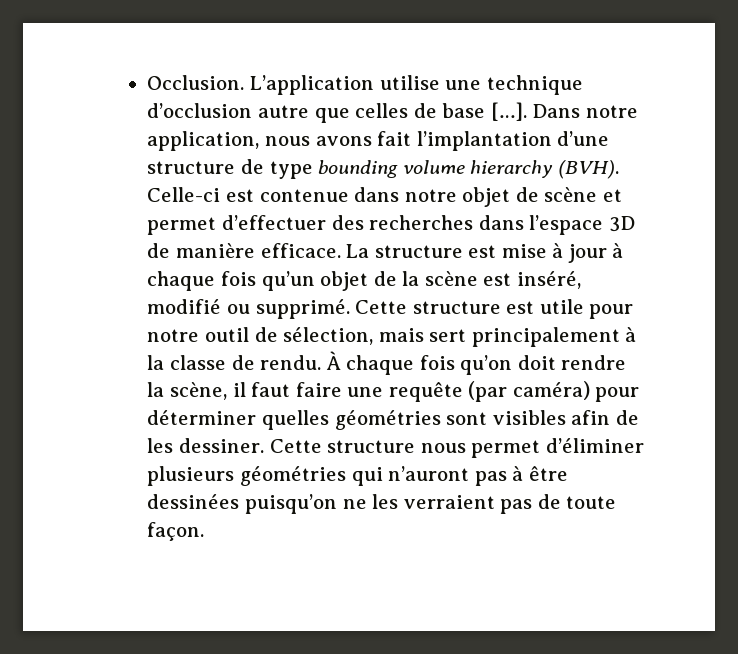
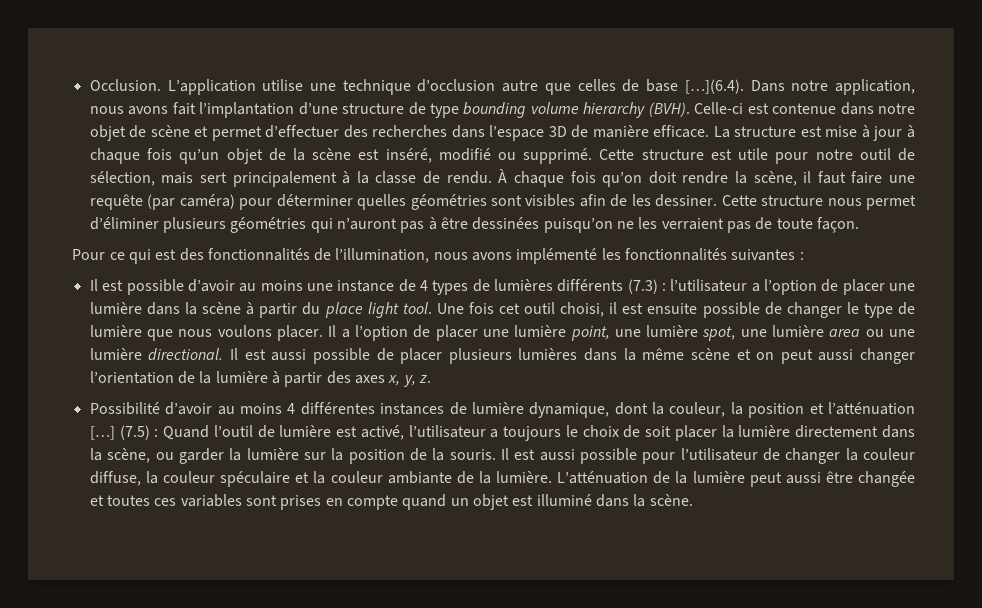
[490,102,527,121] […]. -> [684,79,744,94] […](6.4).
(205, 531) none -> [72,248,804,264] [89,279,915,295] [89,302,915,318] [89,325,915,341] [89,348,915,364] [89,371,432,387] [89,402,916,418] [89,425,915,441] [89,448,915,464] [89,471,915,487] [89,494,693,510] // Pour ce qui est des fonctionnalités de l’illumination, nous avons implémenté les fonctionnalités suivantes : // Il est possible d’avoir au moins une instance de 4 types de lumières différents (7.3) : l’utilisateur a l’option de placer une lumière dans la scène à partir du place light tool. Une fois cet outil choisi, il est ensuite possible de changer le type de lumière que nous voulons placer. Il a l’option de placer une lumière point, une lumière spot, une lumière area ou une lumière directional. Il est aussi possible de placer plusieurs lumières dans la même scène et on peut aussi changer l’orientation de la lumière à partir des axes x, y, z. // Possibilité d’avoir au moins 4 différentes instances de lumière dynamique, dont la couleur, la position et l’atténuation […] (7.5) : Quand l’outil de lumière est activé, l’utilisateur a toujours le choix de soit placer la lumière directement dans la scène, ou garder la lumière sur la position de la souris. Il est aussi possible pour l’utilisateur de changer la couleur diffuse, la couleur spéculaire et la couleur ambiante de la lumière. L’atténuation de la lumière peut aussi être changée et toutes ces variables sont prises en compte quand un objet est illuminé dans la scène.

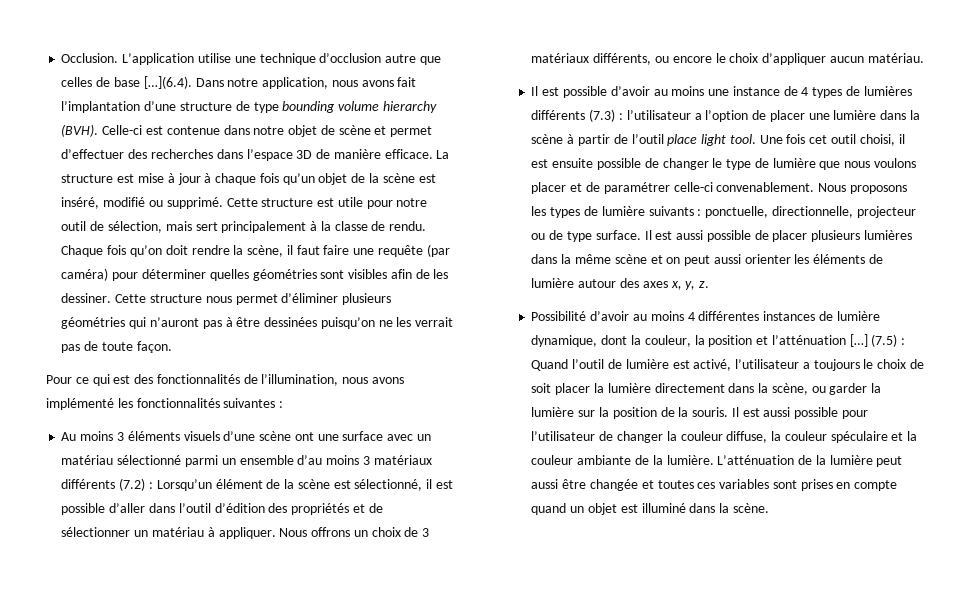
[498,169,564,187] À chaque -> [61,245,104,257] Chaque
[661,218,724,230] verraient -> [415,317,454,327] verrait
(804, 256) none -> [61,431,431,441] [61,455,432,467] [61,478,453,491] [61,503,383,515] [61,527,430,539] [531,53,924,65] // Au moins 3 éléments visuels d’une scène ont une surface avec un matériau sélectionné parmi un ensemble d’au moins 3 matériaux différents (7.2) : Lorsqu’un élément de la scène est sélectionné, il est possible d’aller dans l’outil d’édition des propriétés et de sélectionner un matériau à appliquer. Nous offrons un choix de 3 matériaux différents, ou encore le choix d’appliquer aucun matériau.
[302,302,321,315] du -> [613,134,664,144] de l’outil
[277,325,915,341] [89,348,224,361] placer. Il a l’option de placer une lumière point, une lumière spot, une lumière area ou une lumière directional. -> [531,182,907,194] [531,206,916,218] [531,230,641,242] placer et de paramétrer celle-ci convenablement. Nous proposons les types de lumière suivants : ponctuelle, directionnelle, projecteur ou de type surface.
[859,348,915,364] [89,371,323,387] changer l’orientation de la lumière à partir -> [744,254,883,264] [531,278,617,288] orienter les éléments de lumière autour

